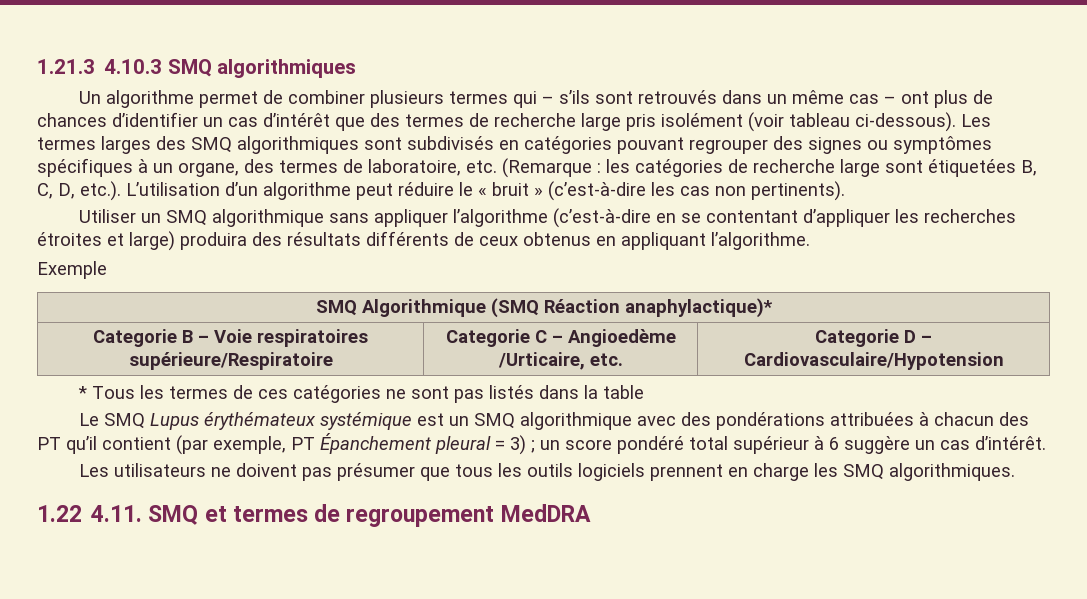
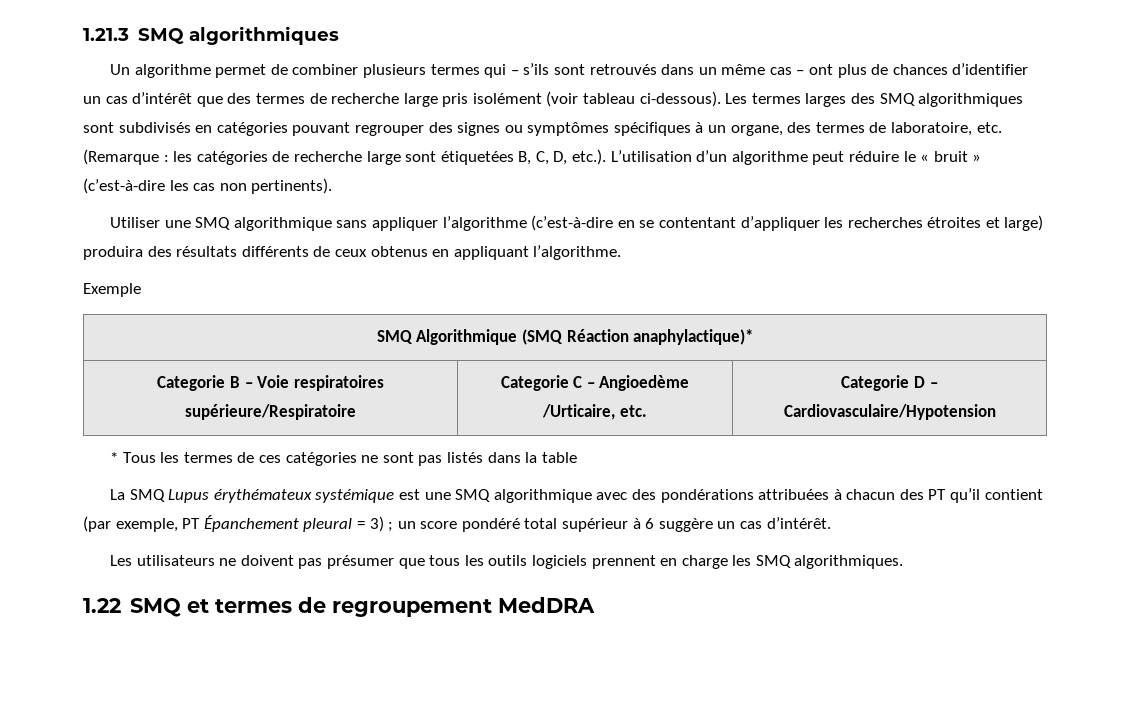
[104,59,163,74] 4.10.3 -> (129, 34) none
[140,213,161,223] un -> [164,220,191,228] une
[78,413,99,426] Le -> [110,489,126,500] La
[448,416,469,426] un -> [424,492,451,500] une
[91,505,143,522] 4.11. -> (121, 605) none

